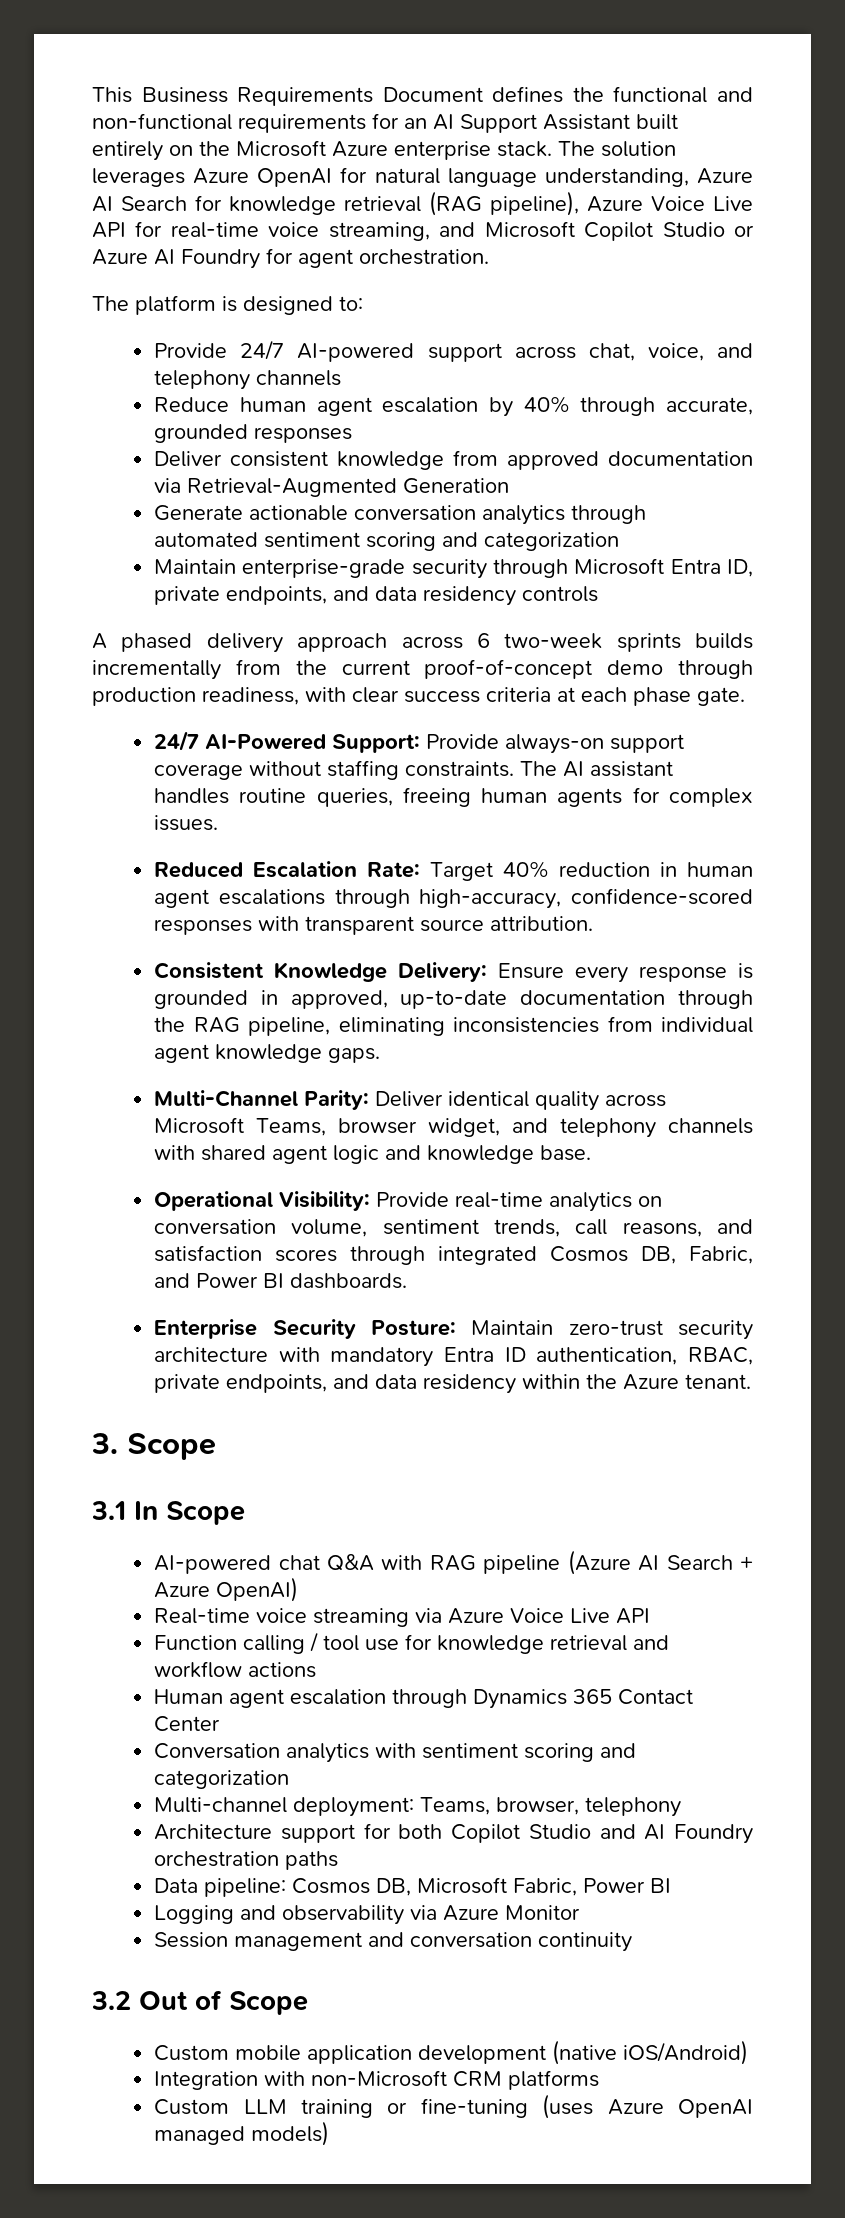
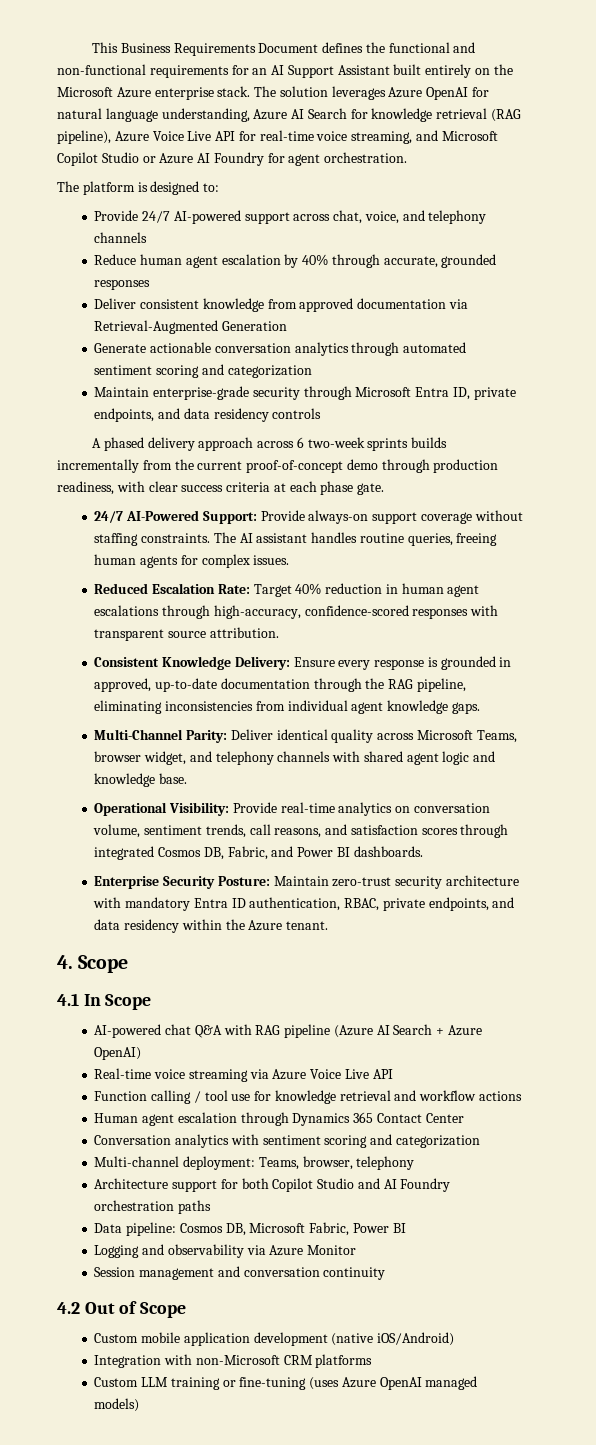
[91,1433,216,1460] [91,1501,126,1520] 3. Scope // 3.1 -> [57,955,129,973] [57,993,79,1006] 4. Scope // 4.1
[91,1991,131,2010] 3.2 -> [57,1302,80,1314] 4.2

